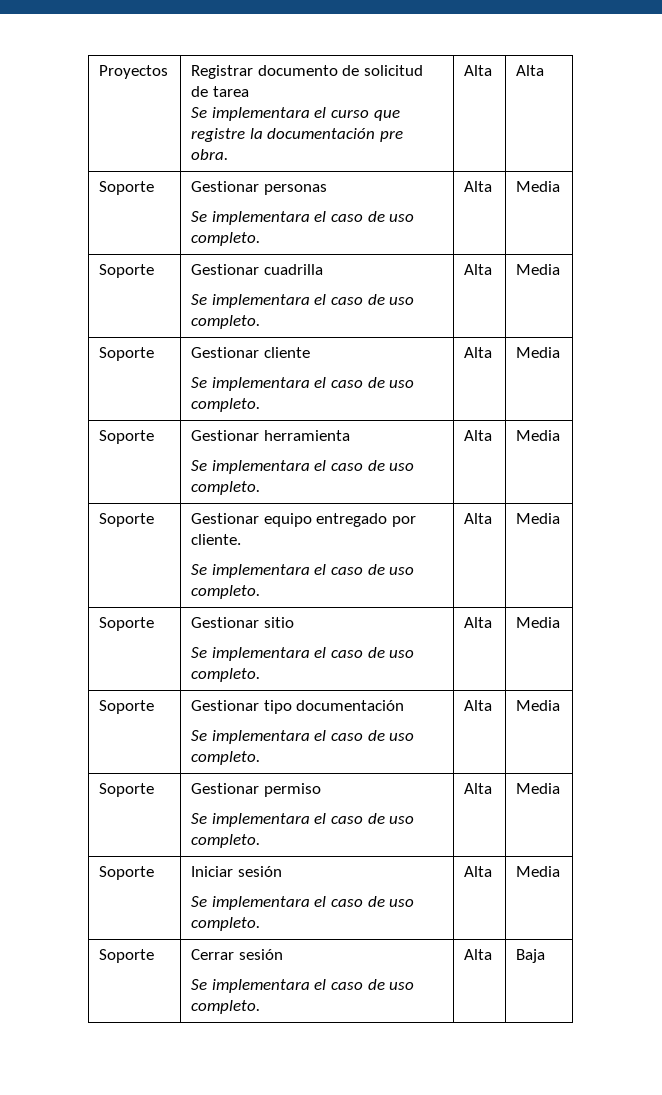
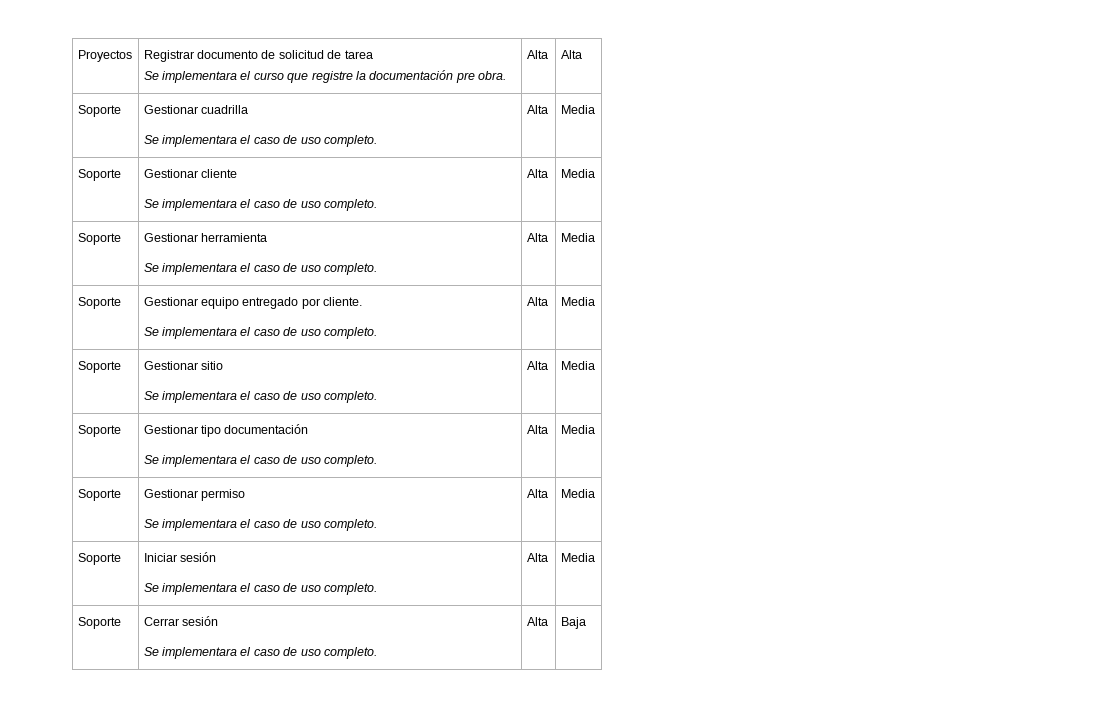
[99,181,155,195] [191,181,327,195] [191,211,415,225] [191,232,261,246] [464,181,493,192] [516,181,561,192] // Soporte | Gestionar personas // Se implementara el caso de uso completo. | Alta | Media -> (582, 54) none

